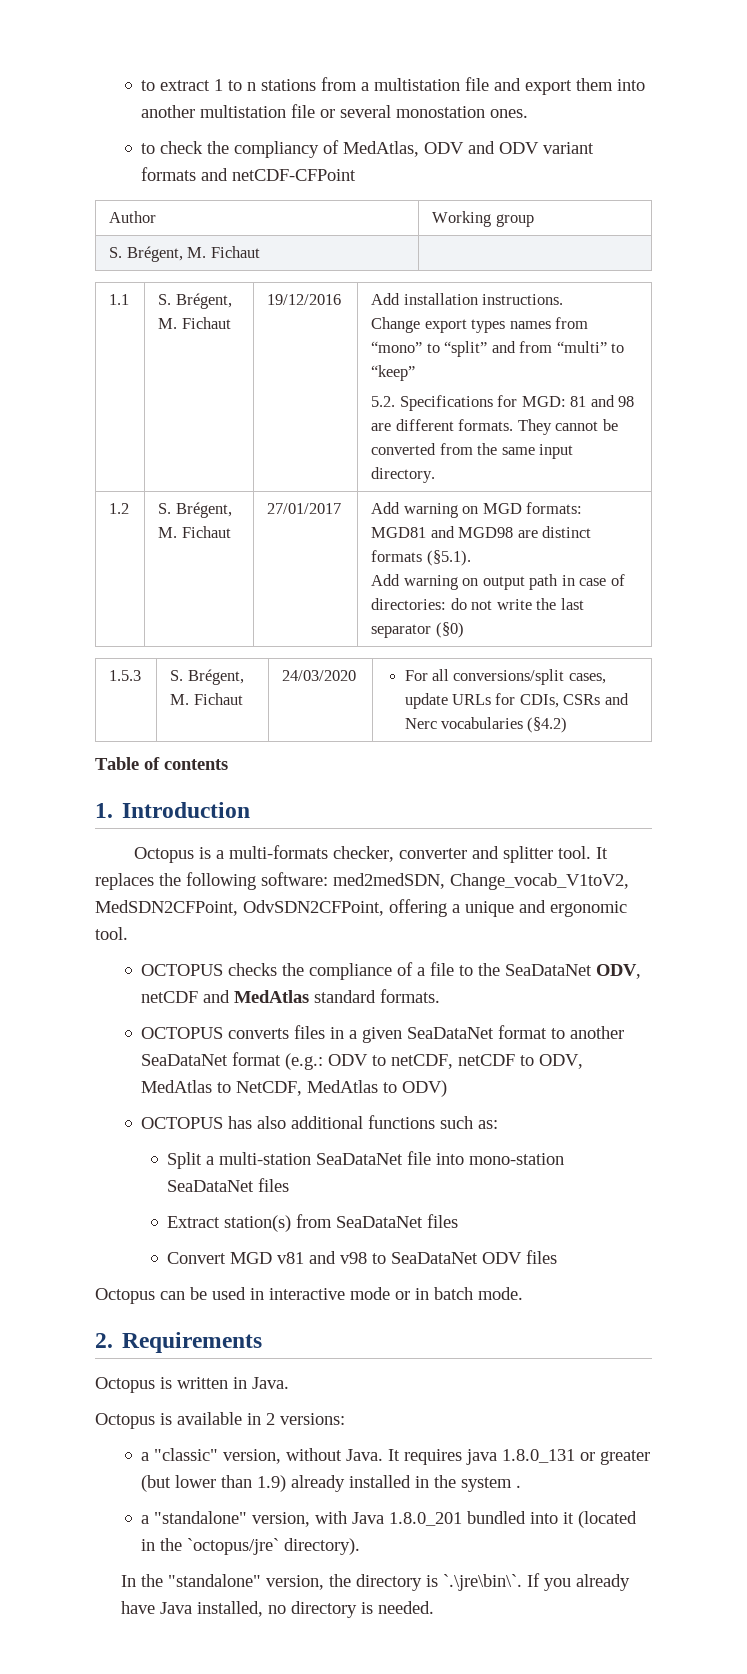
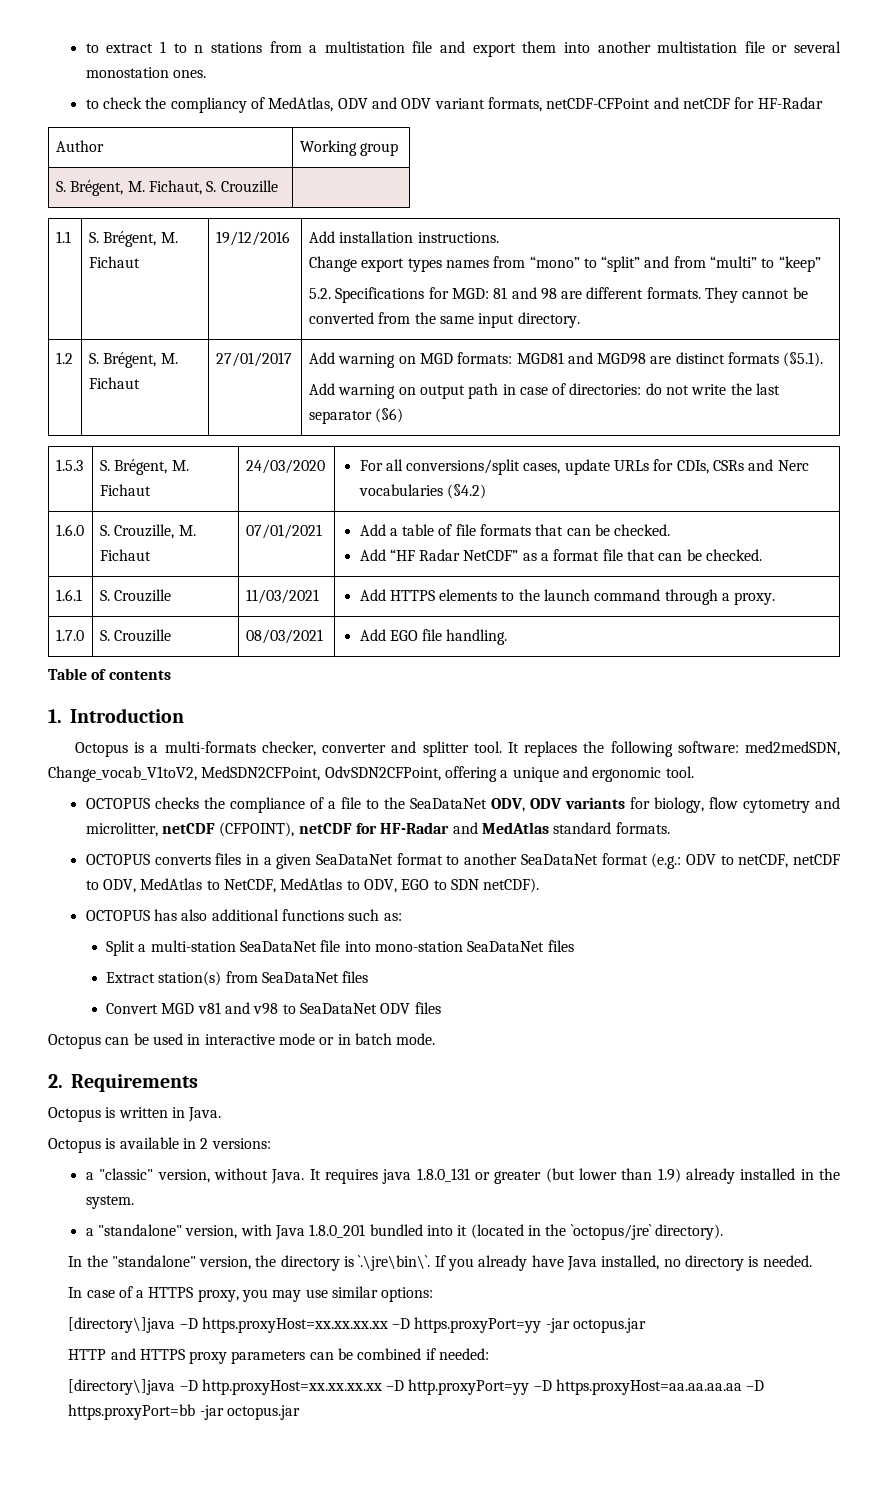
[141,167,357,181] formats and netCDF-CFPoint -> [488,97,823,112] formats, netCDF-CFPoint and netCDF for HF-Radar
[210,246,260,258] Fichaut -> [148,180,278,195] Fichaut, S. Crouzille
[435,622,464,638] (§0) -> [375,408,404,423] (§6)
(568, 725) none -> [55,524,84,536] [99,524,196,539] [99,549,151,561] [245,524,322,539] [359,524,671,536] [359,549,763,561] [55,589,82,601] [99,589,172,602] [245,589,319,604] [359,589,776,605] [55,629,84,641] [99,629,172,642] [245,629,323,644] [359,629,508,645] // 1.6.0 | S. Crouzille, M. Fichaut | 07/01/2021 | Add a table of file formats that can be checked. // Add “HF Radar NetCDF” as a format file that can be checked. // 1.6.1 | S. Crouzille | 11/03/2021 | Add HTTPS elements to the launch command through a proxy. // 1.7.0 | S. Crouzille | 08/03/2021 | Add EGO file handling.
[141,991,199,1003] netCDF -> [529,797,841,813] [85,822,450,837] ODV variants for biology, flow cytometry and microlitter, netCDF (CFPOINT), netCDF for HF-Radar
[402,1080,448,1097] ODV) -> [364,878,540,893] ODV, EGO to SDN netCDF).
[461,1477,522,1492] system . -> [85,1195,134,1209] system.
(435, 1607) none -> [68,1286,434,1302] [68,1317,647,1333] [68,1348,490,1364] [68,1379,765,1395] [68,1404,300,1420] // In case of a HTTPS proxy, you may use similar options: // [directory\]java –D https.proxyHost=xx.xx.xx.xx –D https.proxyPort=yy -jar octopus.jar // HTTP and HTTPS proxy parameters can be combined if needed: // [directory\]java –D http.proxyHost=xx.xx.xx.xx –D http.proxyPort=yy –D https.proxyHost=aa.aa.aa.aa –D https.proxyPort=bb -jar octopus.jar

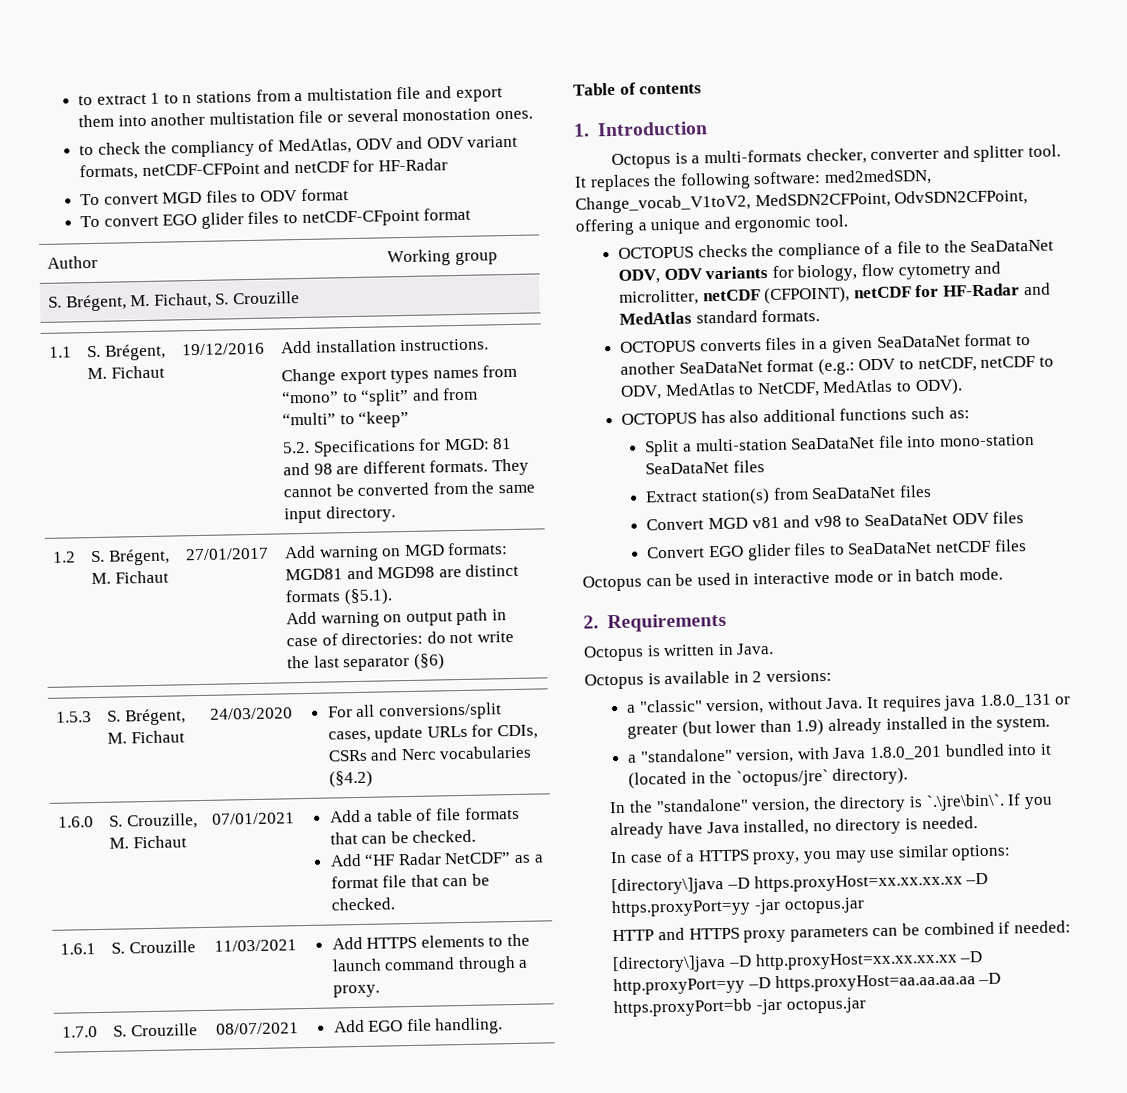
(823, 103) none -> [80,188,349,206] [80,207,472,229] // To convert MGD files to ODV format // To convert EGO glider files to netCDF-CFpoint format
[245,629,323,644] 08/03/2021 -> [215,1022,299,1035] 08/07/2021
[364,878,540,893] ODV, EGO to SDN netCDF). -> [914,378,963,396] ODV).
(441, 1008) none -> [647,539,1027,561] // Convert EGO glider files to SeaDataNet netCDF files

